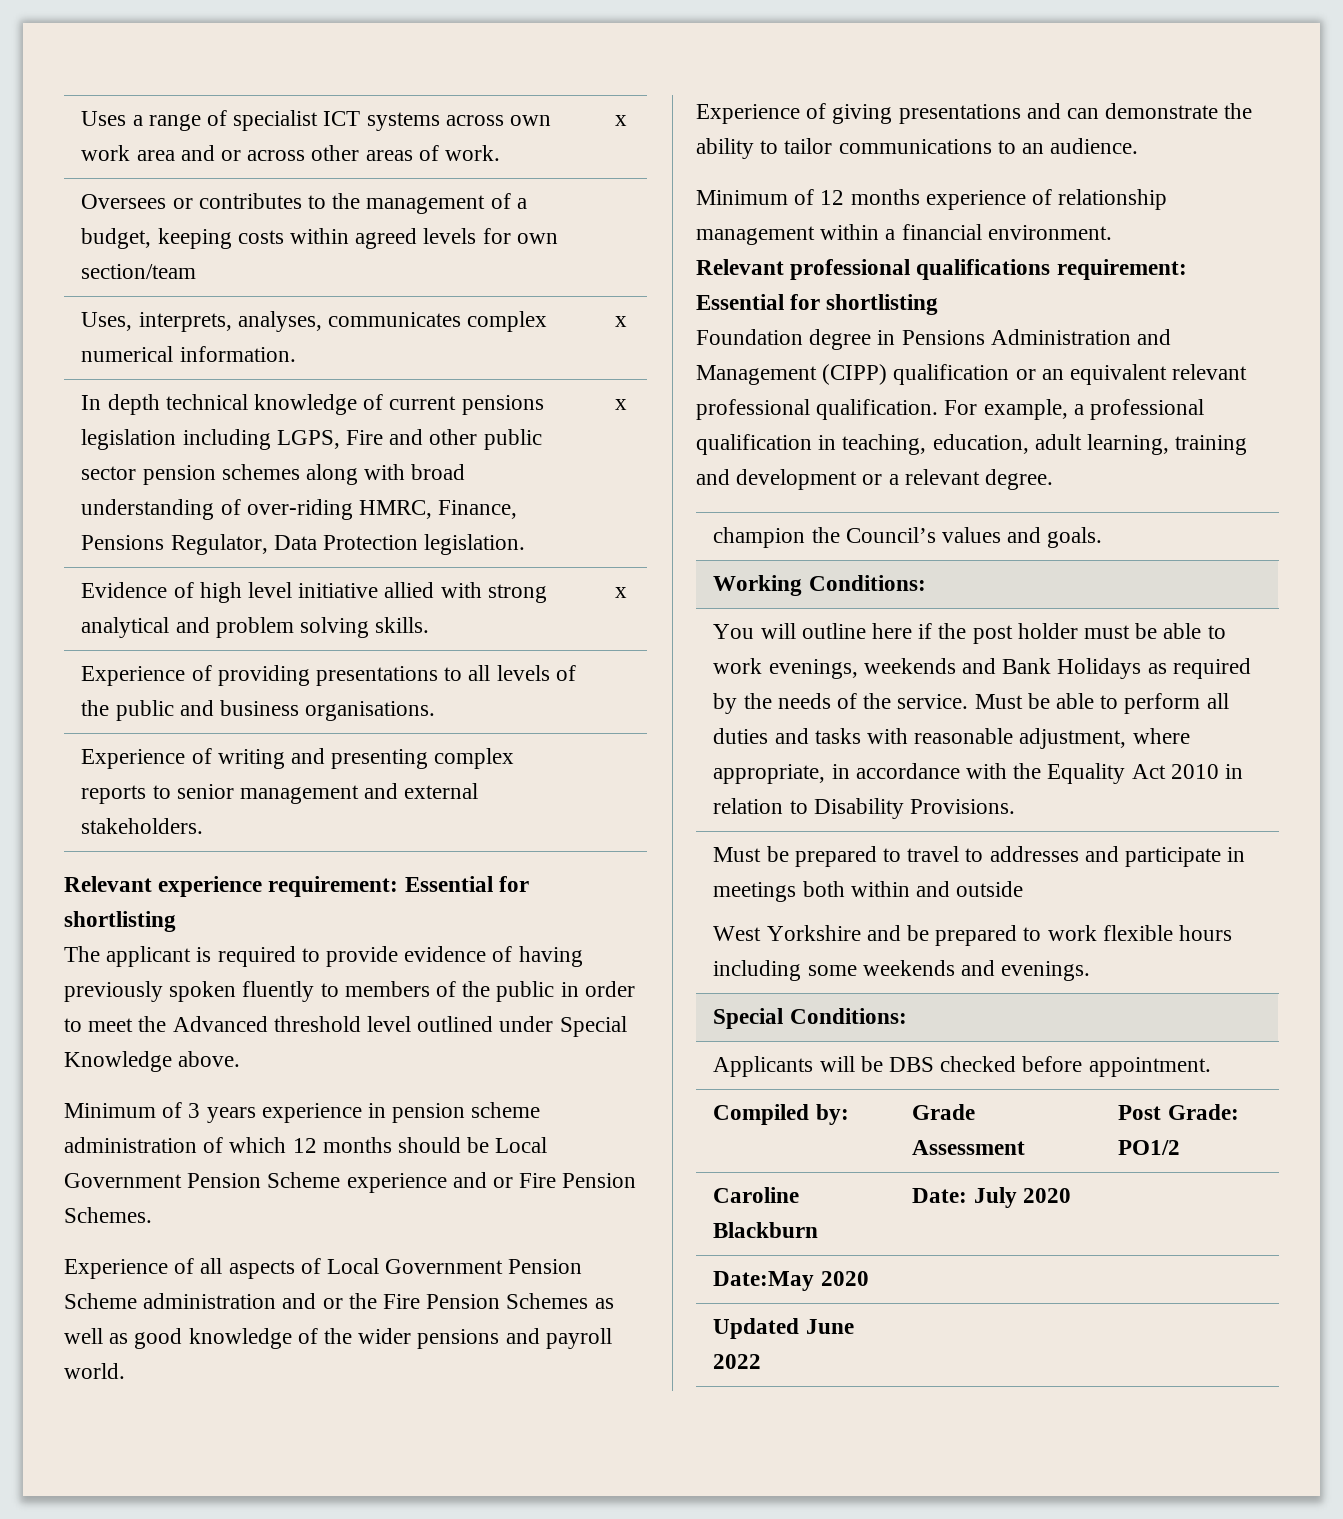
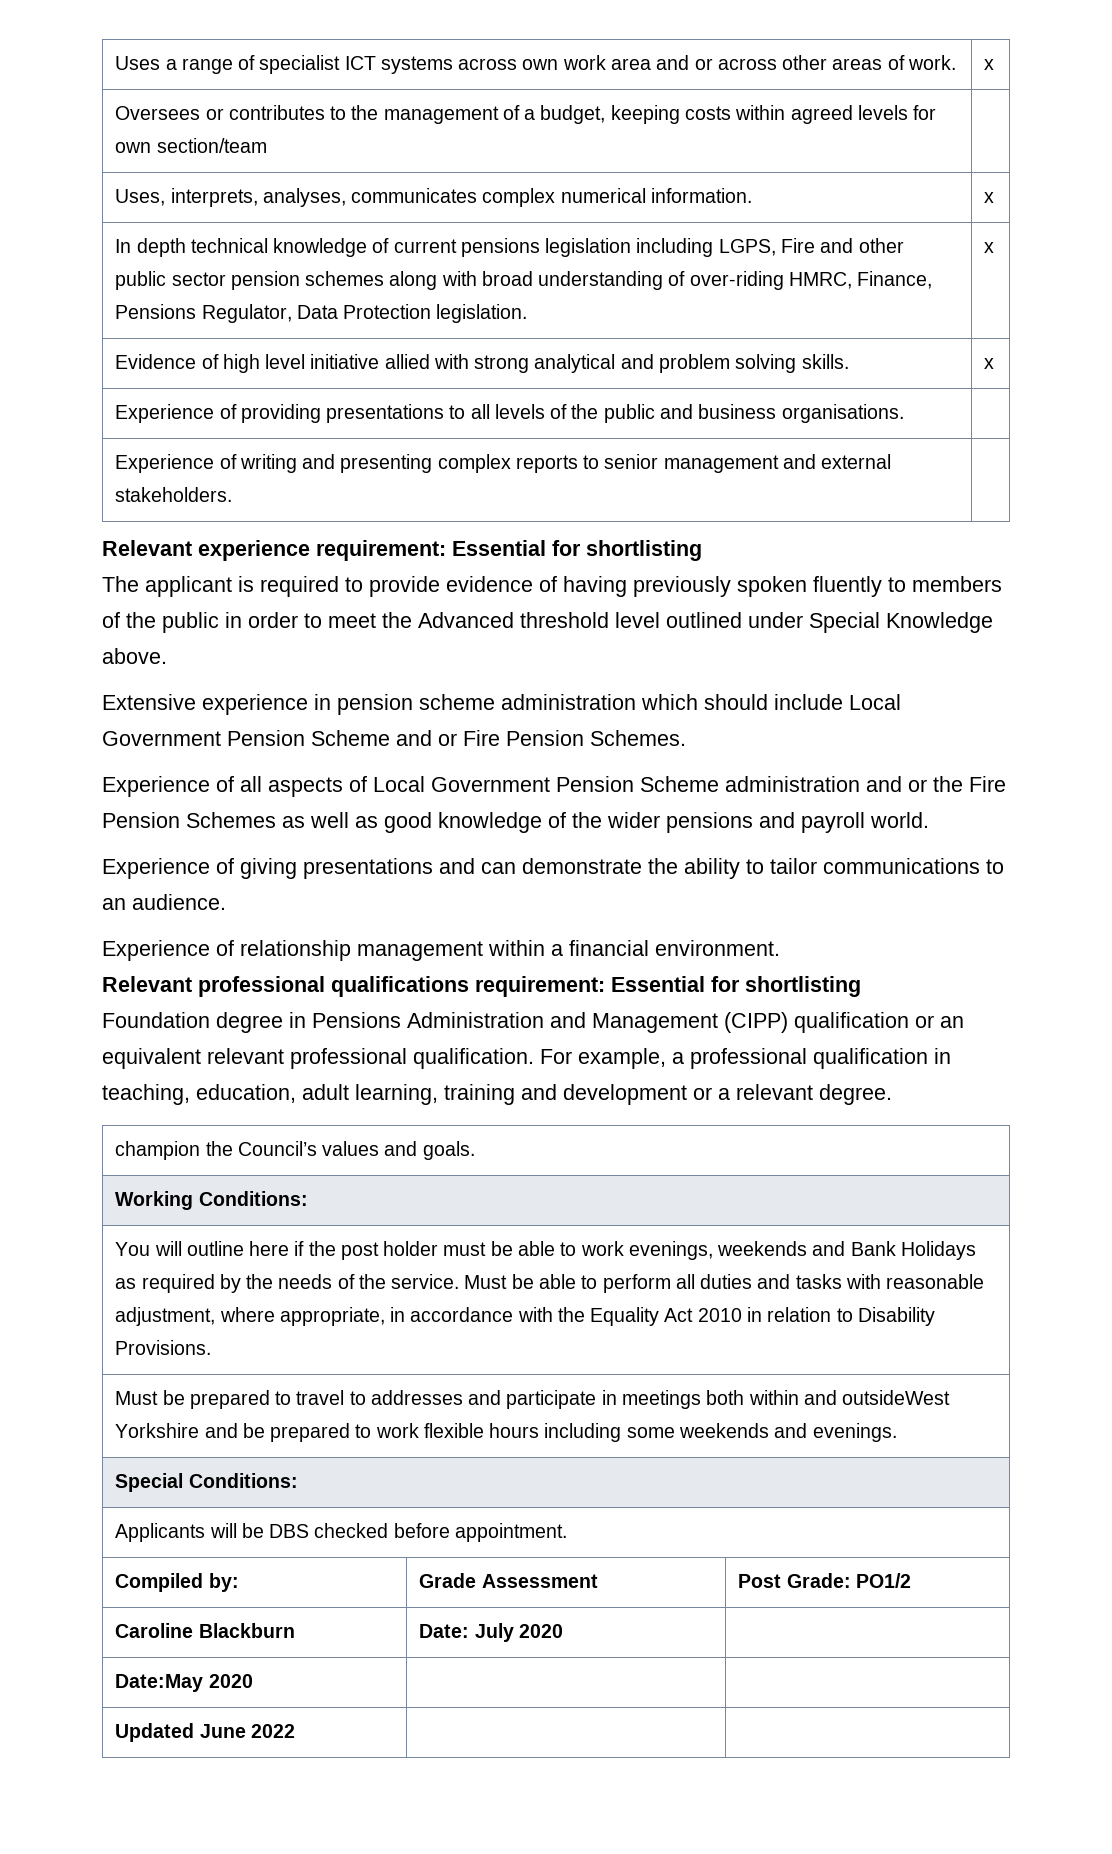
[64,1102,256,1123] Minimum of 3 years -> [102,694,196,710] Extensive
[203,1137,548,1153] [64,1172,447,1193] of which 12 months should be Local Government Pension Scheme experience -> [641,694,901,710] [102,730,390,746] which should include Local Government Pension Scheme
[696,189,1026,210] Minimum of 12 months experience -> [102,940,210,961] Experience
[956,881,1024,897] [713,926,762,941] outside // West -> [842,1390,951,1405] outsideWest

